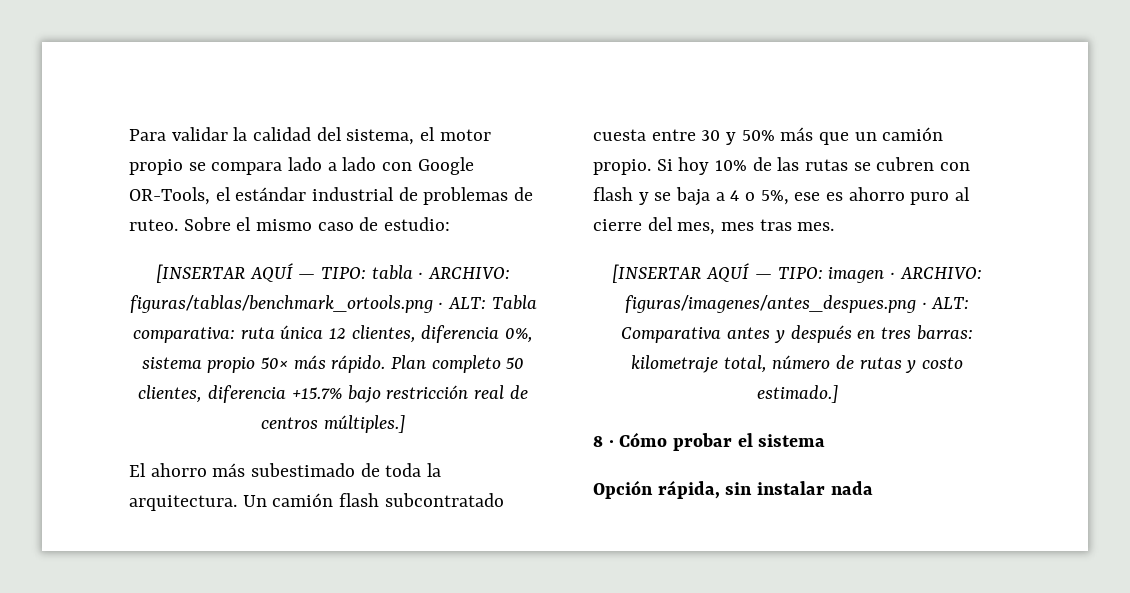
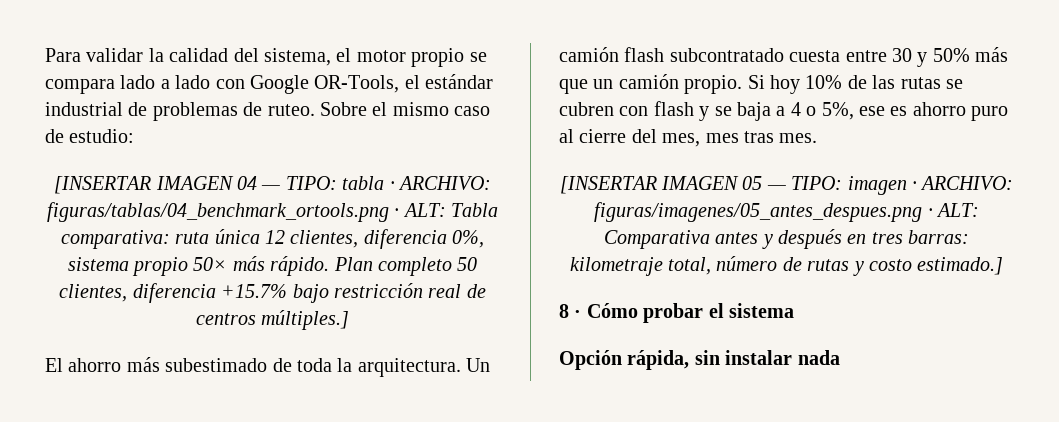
[249,263,293,282] AQUÍ -> [155,176,257,190] IMAGEN 04
[129,295,433,313] figuras/tablas/benchmark_ortools.png -> [46,202,389,222] figuras/tablas/04_benchmark_ortools.png
[706,263,750,282] AQUÍ -> [661,176,763,190] IMAGEN 05
[624,295,916,313] figuras/imagenes/antes_despues.png -> [594,202,923,222] figuras/imagenes/05_antes_despues.png

